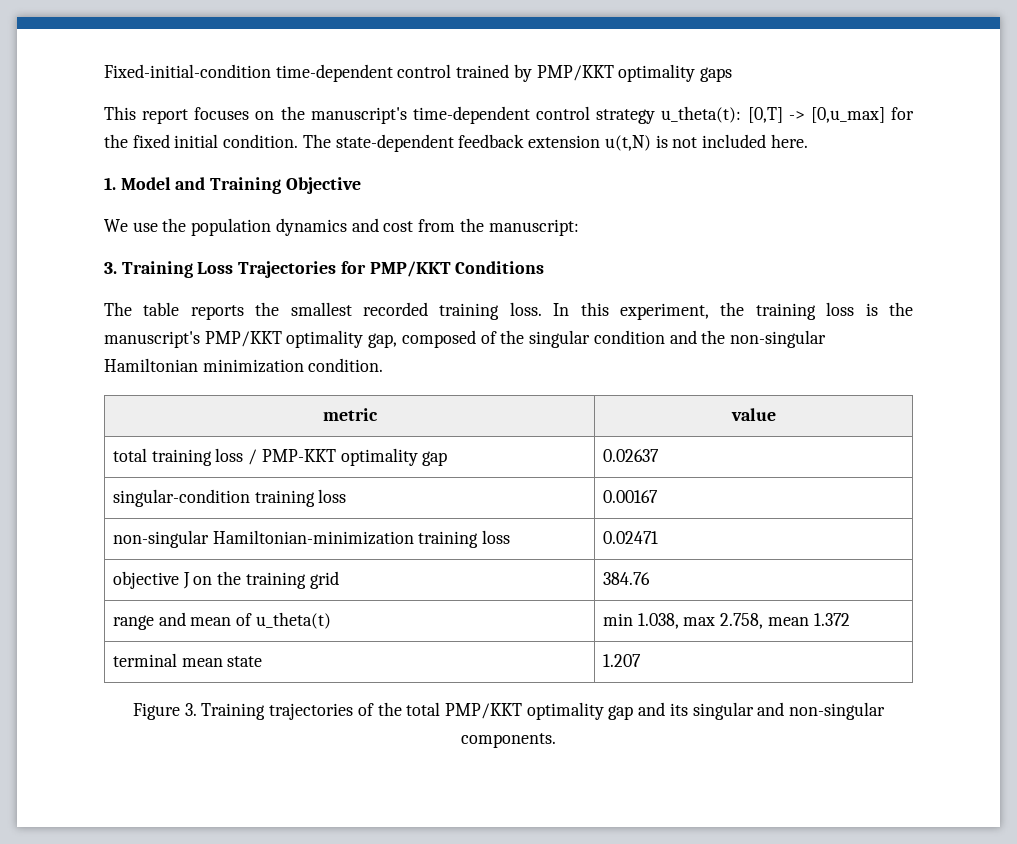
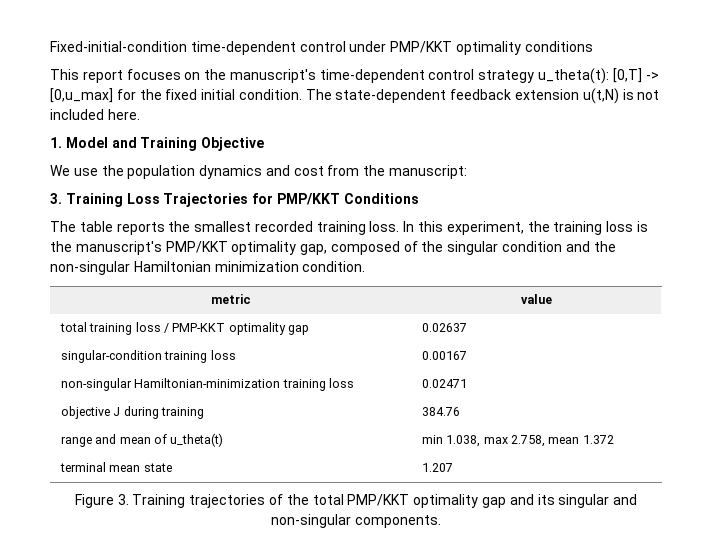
[456,64,733,82] trained by PMP/KKT optimality gaps -> [349,41,593,55] under PMP/KKT optimality conditions
[193,571,339,589] on the training grid -> [123,406,205,419] during training

